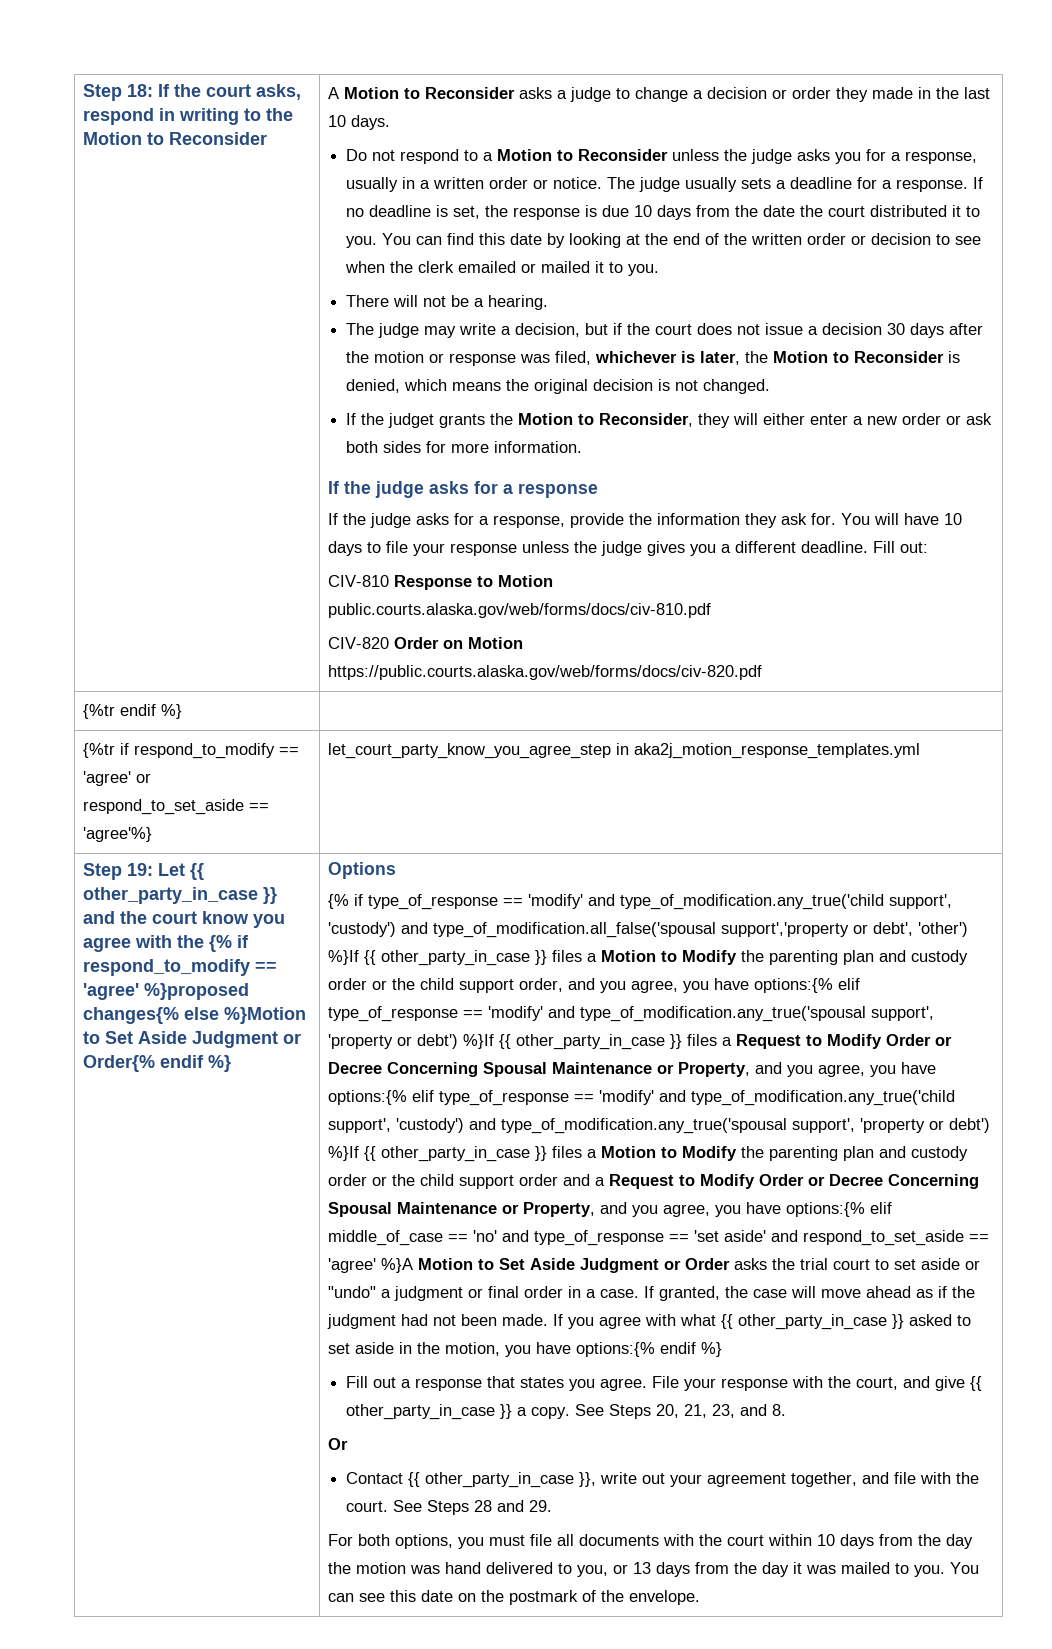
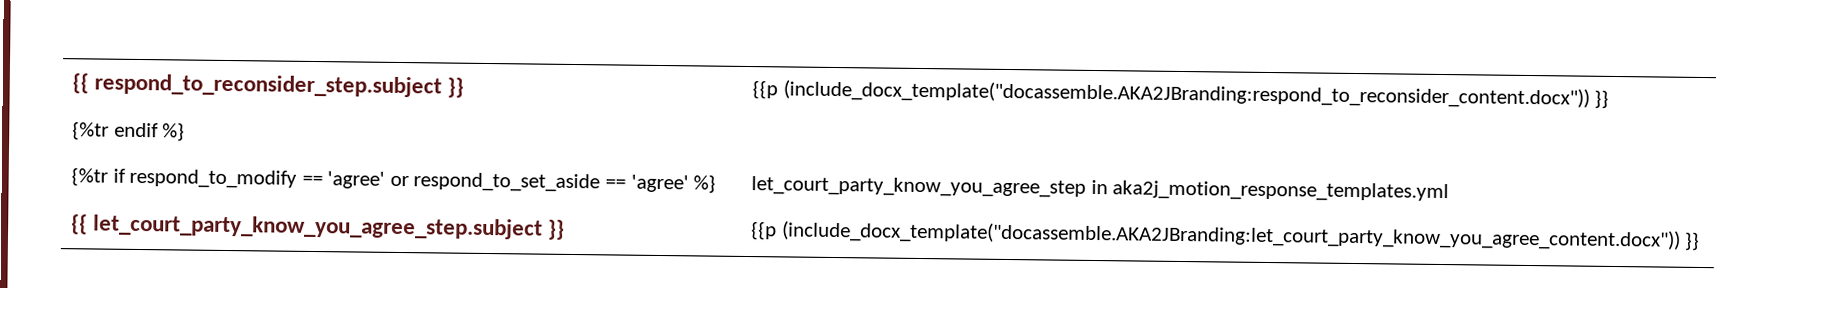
[83,84,302,101] [83,108,294,125] [83,132,268,145] [328,87,991,102] [328,115,391,130] [346,149,978,164] [346,177,984,192] [346,205,981,220] [346,233,982,248] [345,261,660,276] [346,295,549,310] [346,323,984,338] [346,351,961,366] [346,379,771,394] [346,413,993,428] [346,441,583,453] [328,481,599,498] [328,513,963,528] [328,541,929,556] [328,575,554,590] [328,603,712,618] [328,637,524,649] [328,665,763,680] Step 18: If the court asks, respond in writing to the Motion to Reconsider | A Motion to Reconsider asks a judge to change a decision or order they made in the last 10 days. // Do not respond to a Motion to Reconsider unless the judge asks you for a response, usually in a written order or notice. The judge usually sets a deadline for a response. If no deadline is set, the response is due 10 days from the date the court distributed it to you. You can find this date by looking at the end of the written order or decision to see when the clerk emailed or mailed it to you. // There will not be a hearing. // The judge may write a decision, but if the court does not issue a decision 30 days after the motion or response was filed, whichever is later, the Motion to Reconsider is denied, which means the original decision is not changed. // If the judget grants the Motion to Reconsider, they will either enter a new order or ask both sides for more information. // If the judge asks for a response // If the judge asks for a response, provide the information they ask for. You will have 10 days to file your response unless the judge gives you a different deadline. Fill out: // CIV-810 Response to Motion // public.courts.alaska.gov/web/forms/docs/civ-810.pdf // CIV-820 Order on Motion // https://public.courts.alaska.gov/web/forms/docs/civ-820.pdf -> [72,73,465,98] [752,79,1610,109] {{ respond_to_reconsider_step.subject }} | {{p (include_docx_template("docassemble.AKA2JBranding:respond_to_reconsider_content.docx")) }}
[83,827,153,842] 'agree'%} -> [630,174,717,194] 'agree' %}
[83,863,205,880] [83,887,278,904] [83,911,286,928] [83,935,250,952] [83,959,278,976] [83,983,250,1000] [83,1007,307,1024] [83,1031,302,1048] [83,1055,232,1072] [328,862,397,879] [328,894,953,910] [328,922,969,938] [328,950,969,966] [328,978,861,993] [328,1006,935,1022] [328,1034,953,1050] [328,1062,937,1077] [328,1090,956,1106] [328,1118,991,1134] [328,1146,969,1162] [328,1174,980,1189] [328,1202,893,1217] [328,1230,990,1246] [328,1258,981,1273] [328,1286,976,1301] [327,1314,972,1330] [328,1342,723,1357] [346,1376,983,1391] [346,1404,787,1420] [328,1438,349,1450] [346,1472,980,1488] [346,1500,553,1515] [328,1534,974,1549] [328,1562,980,1577] [328,1590,701,1605] Step 19: Let {{ other_party_in_case }} and the court know you agree with the {% if respond_to_modify == 'agree' %}proposed changes{% else %}Motion to Set Aside Judgment or Order{% endif %} | Options // {% if type_of_response == 'modify' and type_of_modification.any_true('child support', 'custody') and type_of_modification.all_false('spousal support','property or debt', 'other') %}If {{ other_party_in_case }} files a Motion to Modify the parenting plan and custody order or the child support order, and you agree, you have options:{% elif type_of_response == 'modify' and type_of_modification.any_true('spousal support', 'property or debt') %}If {{ other_party_in_case }} files a Request to Modify Order or Decree Concerning Spousal Maintenance or Property, and you agree, you have options:{% elif type_of_response == 'modify' and type_of_modification.any_true('child support', 'custody') and type_of_modification.any_true('spousal support', 'property or debt') %}If {{ other_party_in_case }} files a Motion to Modify the parenting plan and custody order or the child support order and a Request to Modify Order or Decree Concerning Spousal Maintenance or Property, and you agree, you have options:{% elif middle_of_case == 'no' and type_of_response == 'set aside' and respond_to_set_aside == 'agree' %}A Motion to Set Aside Judgment or Order asks the trial court to set aside or "undo" a judgment or final order in a case. If granted, the case will move ahead as if the judgment had not been made. If you agree with what {{ other_party_in_case }} asked to set aside in the motion, you have options:{% endif %} // Fill out a response that states you agree. File your response with the court, and give {{ other_party_in_case }} a copy. See Steps 20, 21, 23, and 8. // Or // Contact {{ other_party_in_case }}, write out your agreement together, and file with the court. See Steps 28 and 29. // For both options, you must file all documents with the court within 10 days from the day the motion was hand delivered to you, or 13 days from the day it was mailed to you. You can see this date on the postmark of the envelope. -> [71,214,566,240] [751,220,1701,251] {{ let_court_party_know_you_agree_step.subject }} | {{p (include_docx_template("docassemble.AKA2JBranding:let_court_party_know_you_agree_content.docx")) }}

